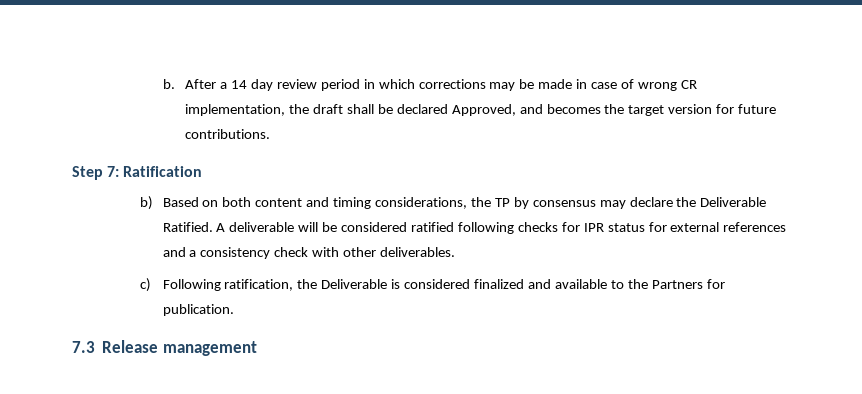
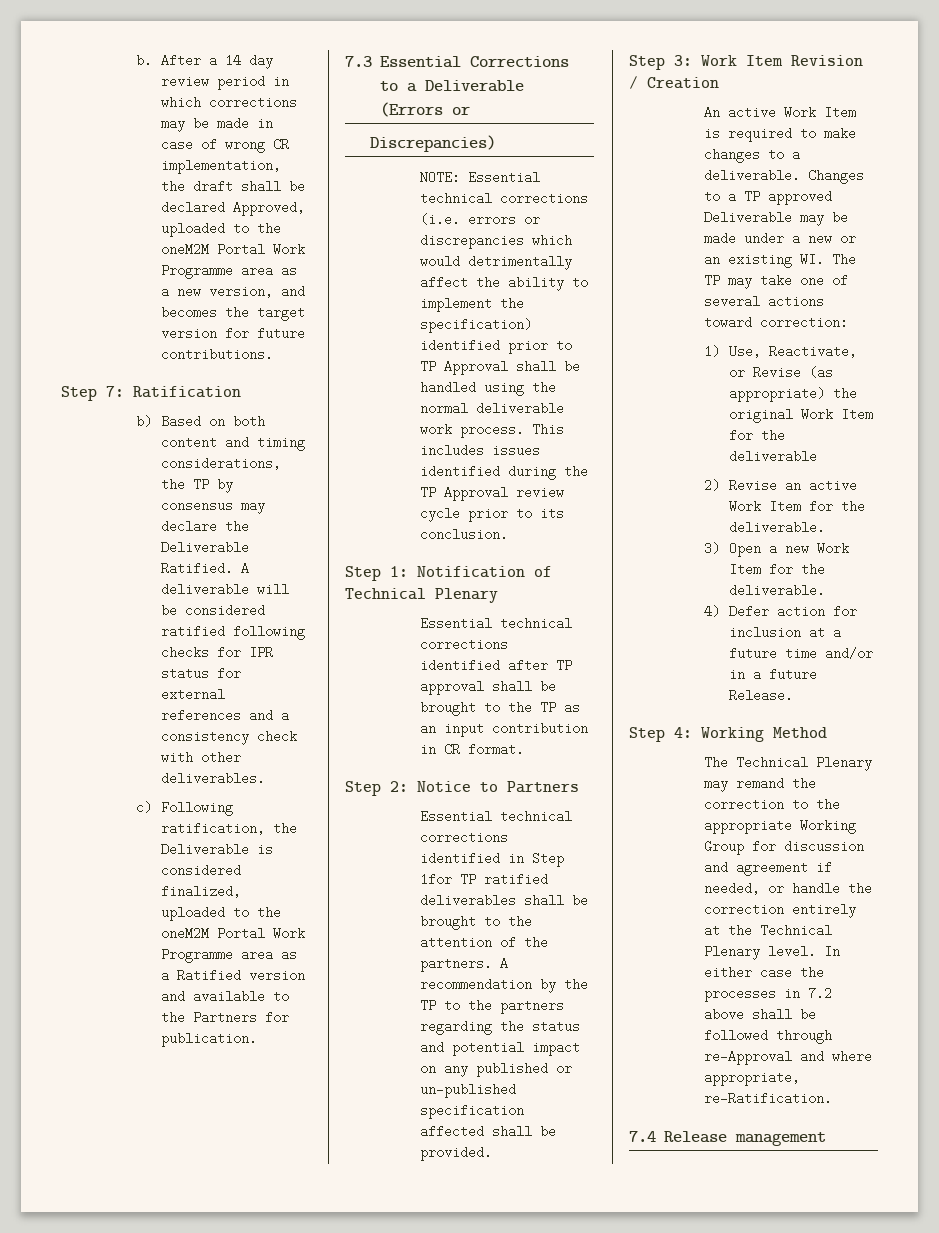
(516, 110) none -> [160,222,281,237] [160,243,305,256] [160,264,297,279] [160,285,273,298] uploaded to the oneM2M Portal Work Programme area as a new version,
[474,279,525,289] finalized -> [160,885,241,898] [160,906,281,921] [160,927,305,940] [160,948,297,963] [160,969,305,982] finalized, uploaded to the oneM2M Portal Work Programme area as a Ratified version
(95, 347) none -> [379,56,569,68] [379,80,524,92] [379,102,470,117] [370,135,497,152] [419,171,540,184] [419,192,588,205] [419,213,540,226] [419,234,572,249] [419,255,572,270] [419,276,588,291] [419,297,524,312] [419,318,532,333] [419,339,572,354] [419,360,580,375] [419,381,556,396] [419,402,564,415] [419,423,564,438] [419,444,540,457] [419,465,588,480] [419,486,564,501] [419,507,564,522] [419,528,508,541] [345,566,552,581] [345,588,498,603] [419,617,572,630] [419,638,508,651] [419,659,572,672] [419,680,556,695] [419,701,580,716] [419,722,588,737] [419,743,524,756] [345,781,579,796] [419,810,572,823] [419,831,508,844] [419,852,564,867] [419,873,548,886] [419,894,588,907] [419,915,532,930] [419,936,548,949] [419,957,508,972] [419,978,588,993] [419,999,564,1014] [419,1020,580,1035] [419,1041,580,1056] [419,1062,572,1077] [419,1083,516,1098] [419,1104,524,1119] [419,1125,556,1138] [419,1146,492,1161] [629,55,863,70] [629,76,719,89] [703,106,856,119] [703,127,856,142] [703,148,800,163] [703,169,864,184] [703,190,832,205] [703,211,848,226] [703,232,856,245] [703,253,856,268] [703,274,848,289] [703,295,824,308] [703,316,848,329] [703,345,857,358] [728,366,833,379] [728,387,857,402] [728,408,873,423] [728,429,785,442] [728,450,817,463] [703,479,857,492] [728,500,865,513] [728,521,825,534] [703,542,849,557] [728,563,825,576] [728,584,825,597] [703,605,857,618] [728,626,841,639] [728,647,873,660] [728,668,817,681] [728,689,793,702] [629,727,827,742] [703,756,872,771] [703,777,816,792] [703,798,840,811] [703,819,856,834] [703,840,864,855] [703,861,832,876] [703,882,872,895] [703,903,856,918] [703,924,832,937] [703,945,840,960] [703,966,824,979] [703,987,832,1002] [703,1008,816,1021] [703,1029,832,1044] [703,1050,872,1065] [703,1071,800,1086] [703,1092,832,1105] [629,1131,656,1142] Essential Corrections to a Deliverable (Errors or // Discrepancies) // NOTE: Essential technical corrections (i.e. errors or discrepancies which would detrimentally affect the ability to implement the specification) identified prior to TP Approval shall be handled using the normal deliverable work process. This includes issues identified during the TP Approval review cycle prior to its conclusion. // Step 1: Notification of Technical Plenary // Essential technical corrections identified after TP approval shall be brought to the TP as an input contribution in CR format. // Step 2: Notice to Partners // Essential technical corrections identified in Step 1for TP ratified deliverables shall be brought to the attention of the partners. A recommendation by the TP to the partners regarding the status and potential impact on any published or un-published specification affected shall be provided. // Step 3: Work Item Revision / Creation // An active Work Item is required to make changes to a deliverable. Changes to a TP approved Deliverable may be made under a new or an existing WI. The TP may take one of several actions toward correction: // 1) Use, Reactivate, or Revise (as appropriate) the original Work Item for the deliverable // 2) Revise an active Work Item for the deliverable. // 3) Open a new Work Item for the deliverable. // 4) Defer action for inclusion at a future time and/or in a future Release. // Step 4: Working Method // The Technical Plenary may remand the correction to the appropriate Working Group for discussion and agreement if needed, or handle the correction entirely at the Technical Plenary level. In either case the processes in 7.2 above shall be followed through re-Approval and where appropriate, re-Ratification. // 7.4

